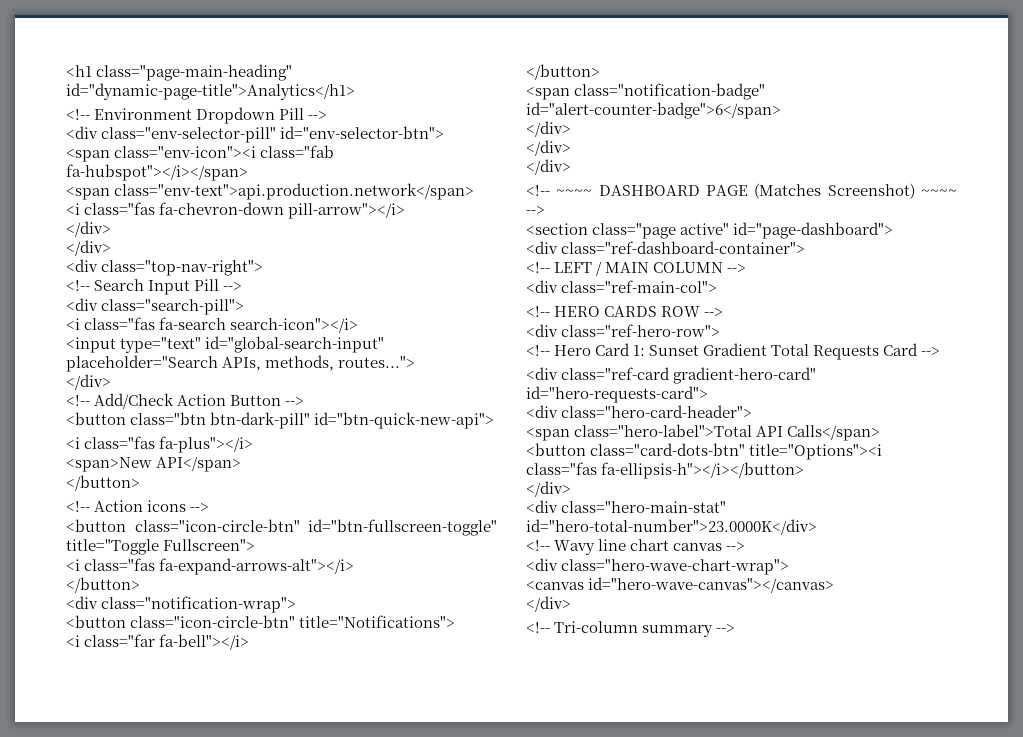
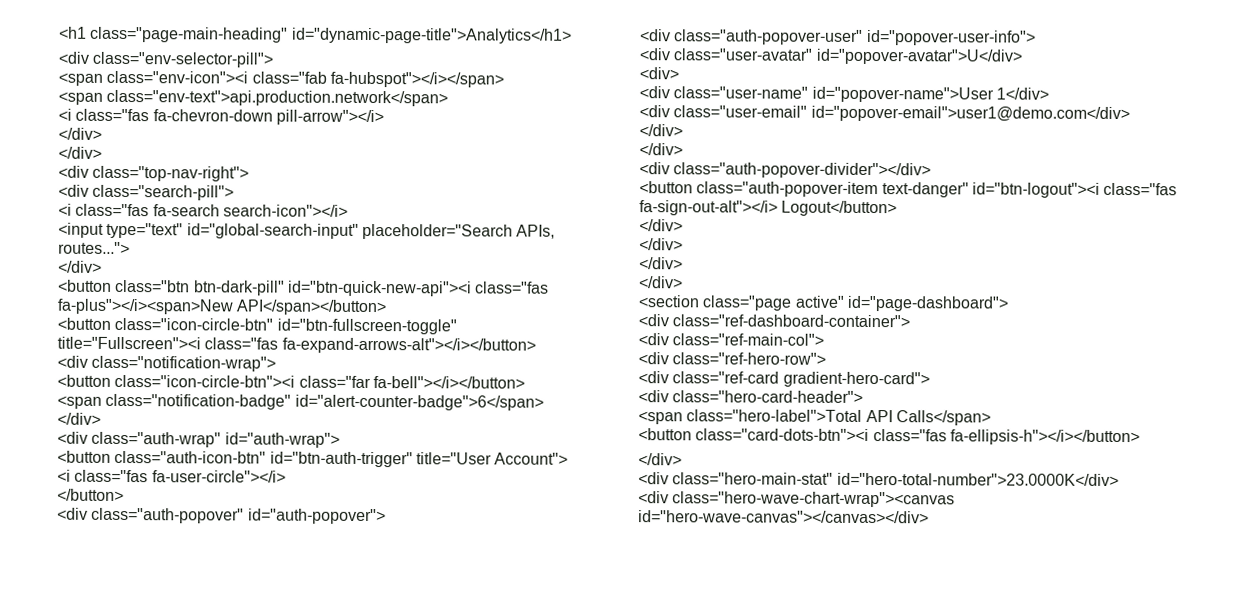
[66,107,328,124] [66,126,445,143] // <!-- Environment Dropdown Pill --> // <div class="env-selector-pill" id="env-selector-btn"> -> [58,51,274,68] // <div class="env-selector-pill">
[66,279,243,295] // <!-- Search Input Pill --> -> (250, 173) none
[265,355,335,371] methods, -> (556, 231) none
[66,393,305,409] [66,412,495,429] [66,436,254,453] [66,456,242,472] [66,475,140,491] [66,500,210,512] [66,519,497,536] [66,539,256,555] [66,558,355,575] [66,577,140,593] [66,596,297,613] [66,615,456,628] [66,634,250,650] [526,64,600,80] [526,83,766,100] [526,102,781,119] [526,121,571,137] [526,140,571,156] [526,159,571,175] [526,183,957,199] [526,206,545,215] <!-- Add/Check Action Button --> // <button class="btn btn-dark-pill" id="btn-quick-new-api"> // <i class="fas fa-plus"></i> // <span>New API</span> // </button> // <!-- Action icons --> // <button class="icon-circle-btn" id="btn-fullscreen-toggle" title="Toggle Fullscreen"> // <i class="fas fa-expand-arrows-alt"></i> // </button> // <div class="notification-wrap"> // <button class="icon-circle-btn" title="Notifications"> // <i class="far fa-bell"></i> // </button> // <span class="notification-badge" id="alert-counter-badge">6</span> // </div> // </div> // </div> // <!-- ~~~~ DASHBOARD PAGE (Matches Screenshot) ~~~~ --> -> [58,279,550,297] [57,298,387,316] [57,317,457,335] [57,336,536,354] [57,355,277,372] [57,374,525,389] [57,393,544,411] [57,412,101,425] [57,431,340,448] [57,450,569,468] [57,469,286,483] [57,488,124,502] [57,507,386,525] [640,29,1036,46] [639,48,1023,65] [639,67,679,80] [639,86,1049,103] [639,105,1130,123] [639,124,683,137] [639,143,683,156] [639,162,932,179] [639,181,1178,198] [639,200,898,217] [639,219,683,232] [639,238,683,251] [639,257,683,270] [639,276,683,289] <button class="btn btn-dark-pill" id="btn-quick-new-api"><i class="fas fa-plus"></i><span>New API</span></button> // <button class="icon-circle-btn" id="btn-fullscreen-toggle" title="Fullscreen"><i class="fas fa-expand-arrows-alt"></i></button> // <div class="notification-wrap"> // <button class="icon-circle-btn"><i class="far fa-bell"></i></button> // <span class="notification-badge" id="alert-counter-badge">6</span> // </div> // <div class="auth-wrap" id="auth-wrap"> // <button class="auth-icon-btn" id="btn-auth-trigger" title="User Account"> // <i class="fas fa-user-circle"></i> // </button> // <div class="auth-popover" id="auth-popover"> // <div class="auth-popover-user" id="popover-user-info"> // <div class="user-avatar" id="popover-avatar">U</div> // <div> // <div class="user-name" id="popover-name">User 1</div> // <div class="user-email" id="popover-email">user1@demo.com</div> // </div> // </div> // <div class="auth-popover-divider"></div> // <button class="auth-popover-item text-danger" id="btn-logout"><i class="fas fa-sign-out-alt"></i> Logout</button> // </div> // </div> // </div> // </div>
[526,261,747,276] [526,280,718,293] [526,306,724,317] [526,324,721,337] [526,343,941,360] <!-- LEFT / MAIN COLUMN --> // <div class="ref-main-col"> // <!-- HERO CARDS ROW --> // <div class="ref-hero-row"> // <!-- Hero Card 1: Sunset Gradient Total Requests Card --> -> [638,333,825,346] [638,352,827,365] <div class="ref-main-col"> // <div class="ref-hero-row">
[673,367,817,384] [526,386,708,403] gradient-hero-card" id="hero-requests-card"> -> [782,371,930,388] gradient-hero-card">
[590,443,883,460] class="card-dots-btn" title="Options"><i -> [695,428,870,442] class="card-dots-btn"><i
[526,539,746,555] [526,558,790,575] [526,577,835,593] [526,596,571,612] [526,621,736,637] <!-- Wavy line chart canvas --> // <div class="hero-wave-chart-wrap"> // <canvas id="hero-wave-canvas"></canvas> // </div> // <!-- Tri-column summary --> -> [638,491,956,508] [638,510,929,524] <div class="hero-wave-chart-wrap"><canvas id="hero-wave-canvas"></canvas></div>

